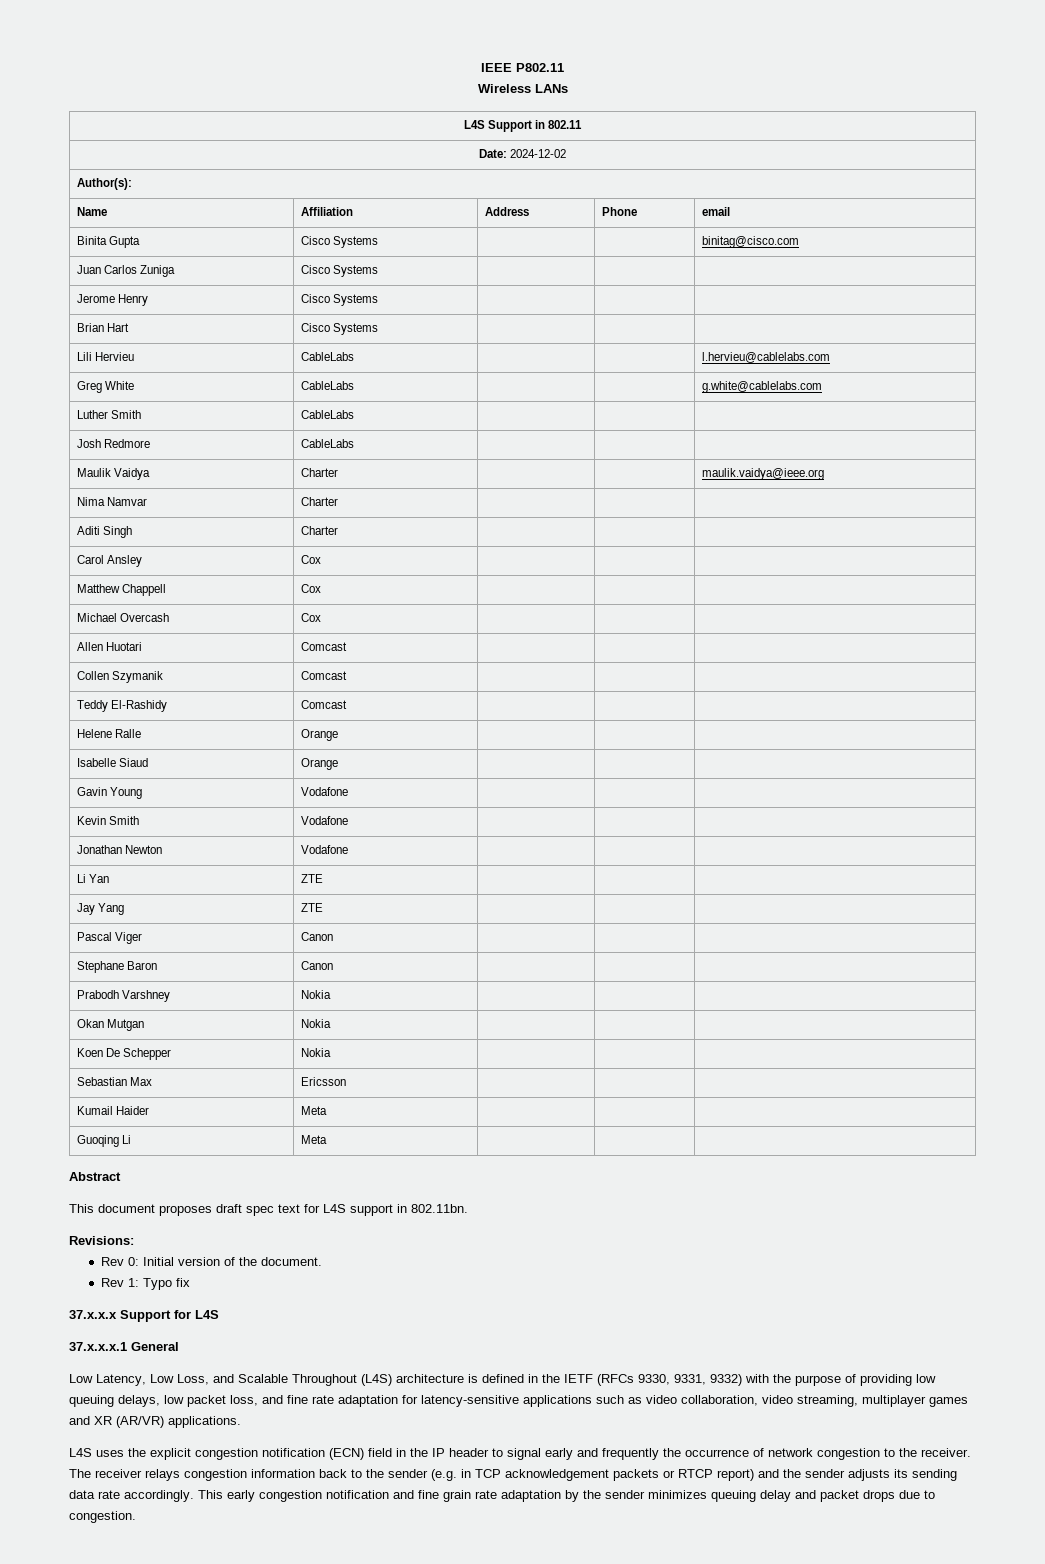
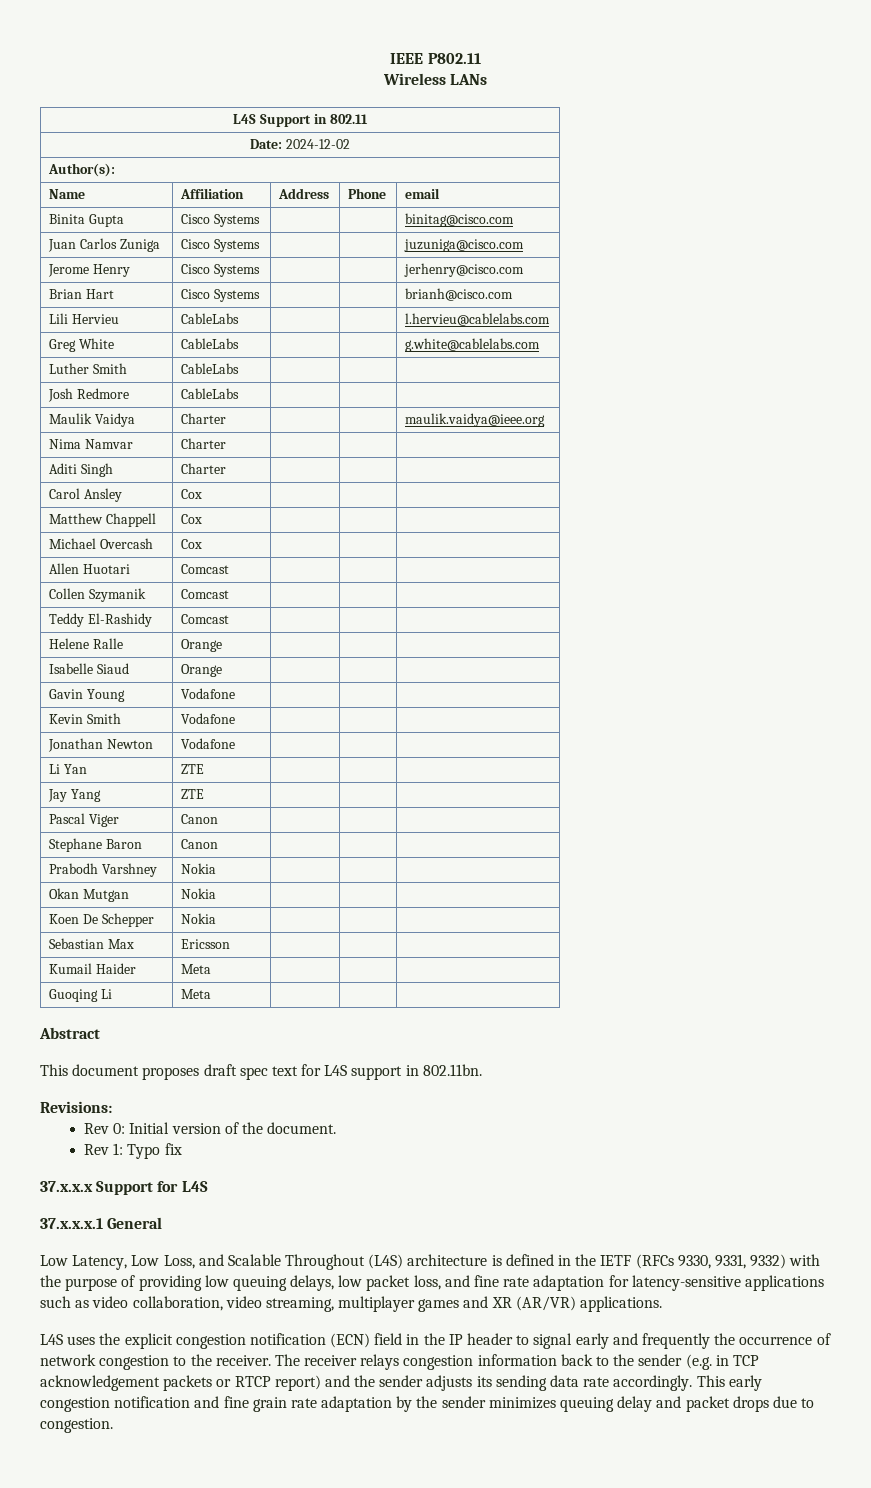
(378, 271) none -> [404,239,525,252] juzuniga@cisco.com
(378, 300) none -> [404,263,525,277] jerhenry@cisco.com
(378, 329) none -> [405,288,514,301] brianh@cisco.com

